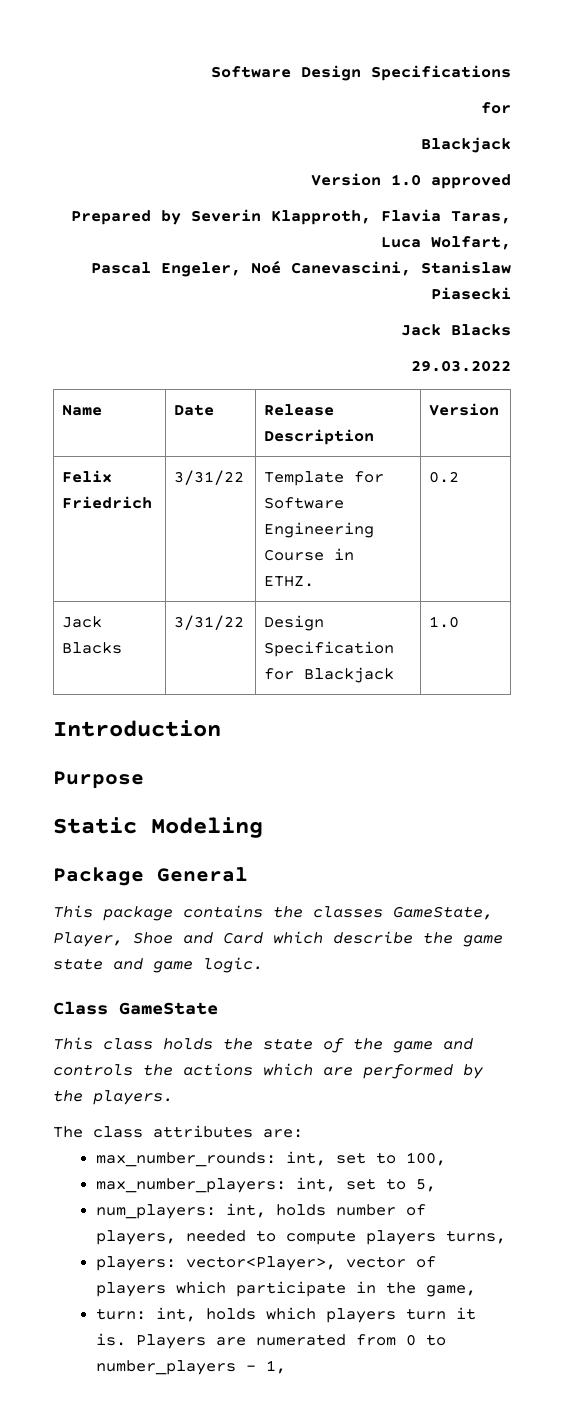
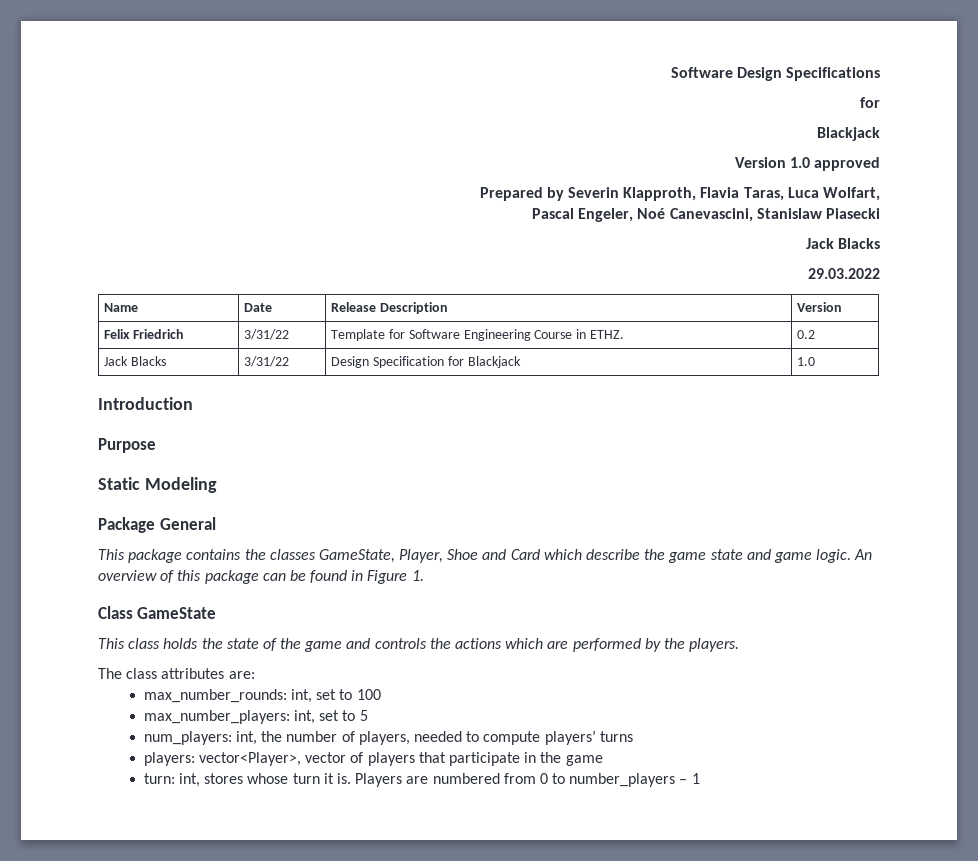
(263, 965) none -> [854,549,873,560] [98,570,424,584] An overview of this package can be found in Figure 1.
[406,1152,447,1166] 100, -> [356,689,381,700] 100
[416,1179,437,1192] 5, -> [359,710,368,721] 5
[276,1204,327,1216] holds -> [261,731,283,742] the
[366,1230,507,1245] players turns, -> [544,730,633,745] players’ turns
[176,1281,227,1294] which -> [418,752,446,763] that
[426,1285,477,1297] game, -> [565,755,603,766] game
[206,1307,397,1323] holds which players -> [204,773,289,784] stores whose
[256,1334,347,1346] numerated -> [432,773,500,784] numbered
[266,1360,287,1374] 1, -> [691,773,700,784] 1

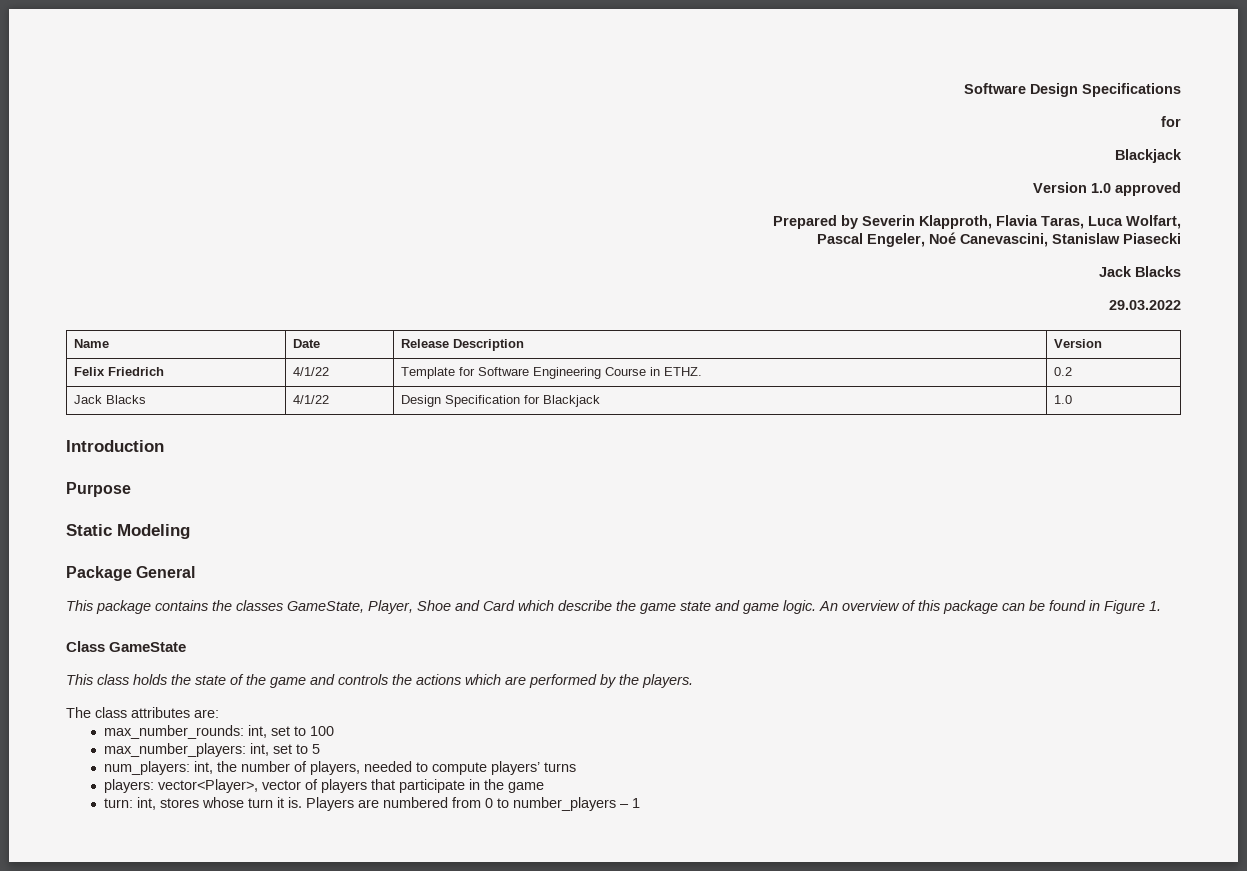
[244,329,290,340] 3/31/22 -> [293,367,330,376] 4/1/22
[244,356,290,367] 3/31/22 -> [293,395,330,404] 4/1/22

